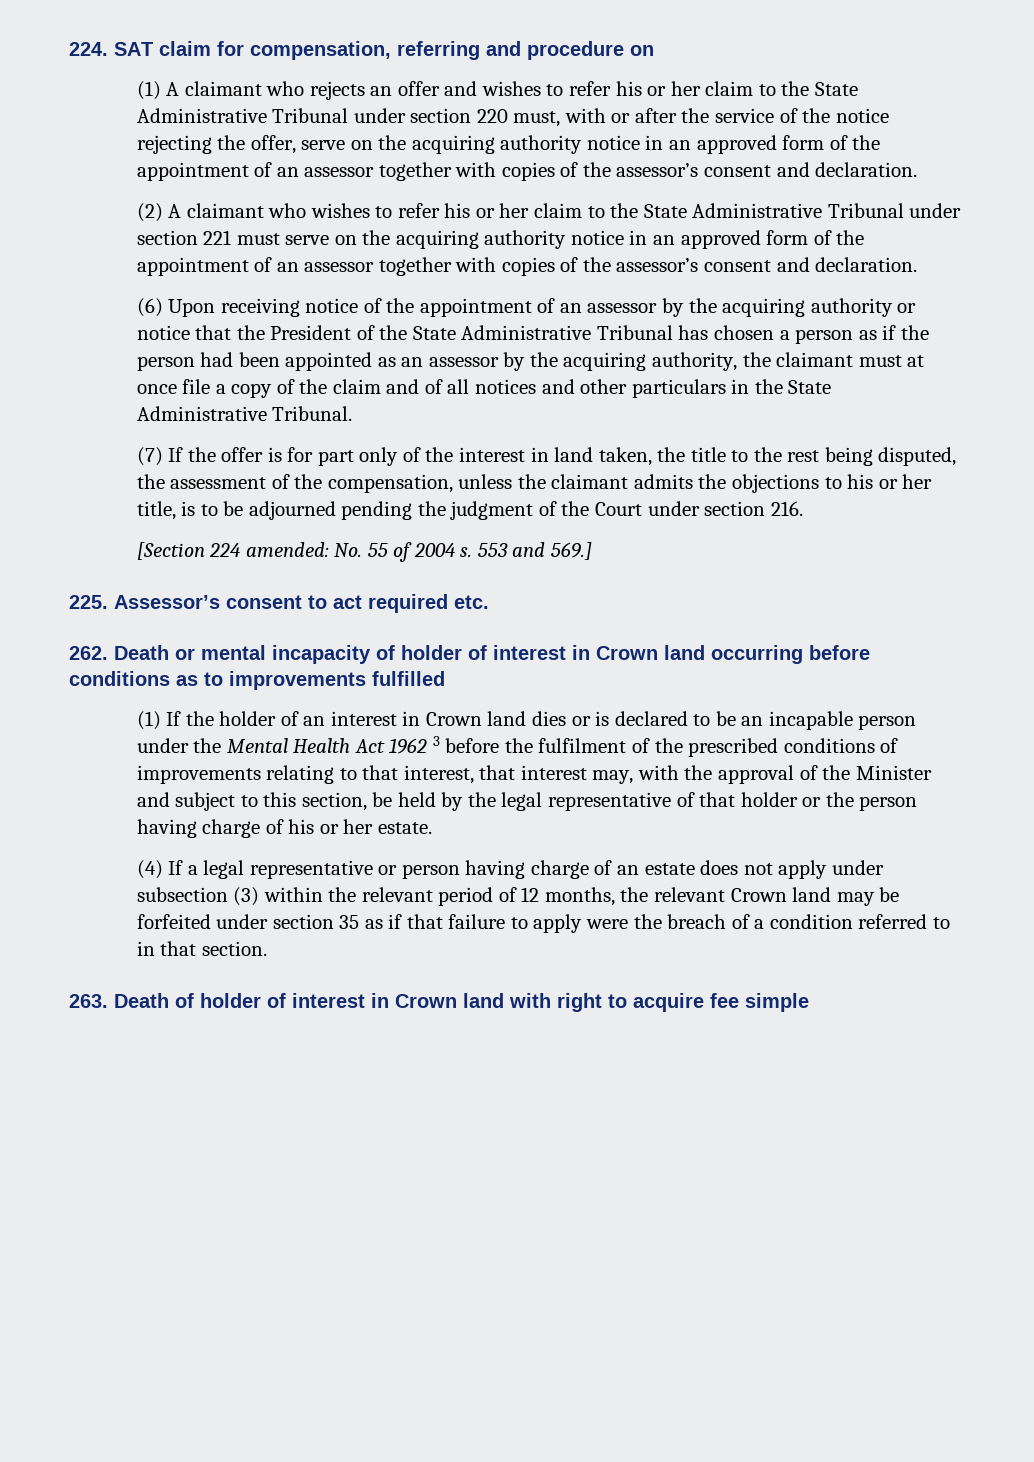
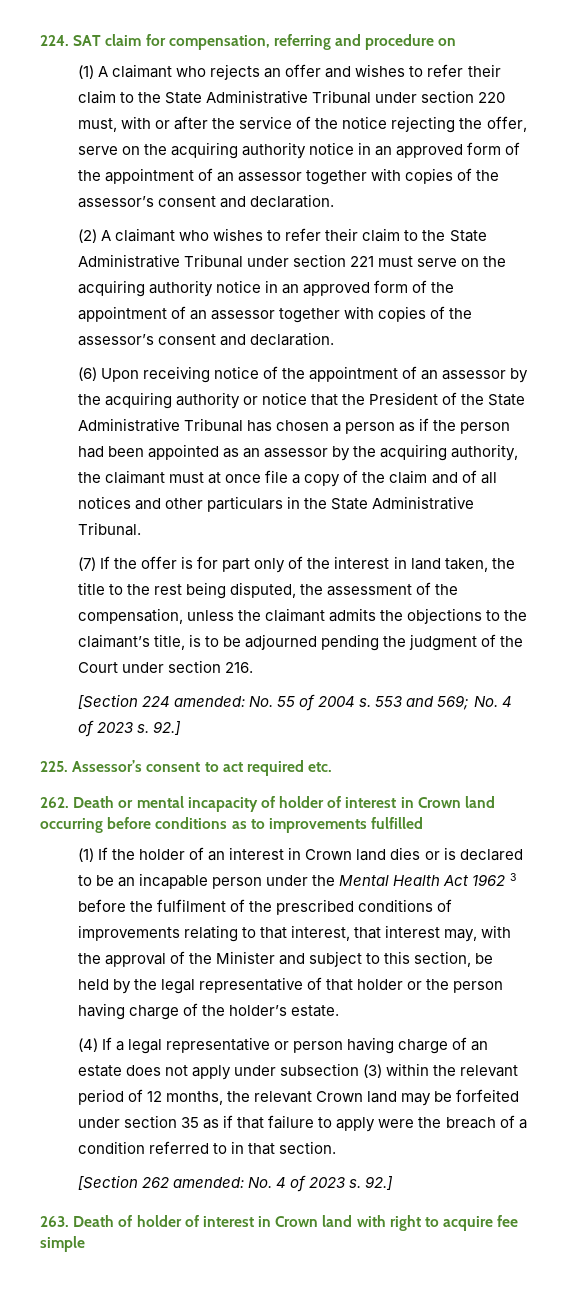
[615,81,701,96] his or her -> [467,64,501,77] their
[444,203,530,218] his or her -> [325,228,359,241] their
[847,474,933,489] his or her -> [504,610,528,621] [77,634,150,648] the claimant’s
[551,542,593,560] 569.] -> [437,695,512,710] [77,720,182,737] 569; No. 4 of 2023 s. 92.]
[288,819,374,834] his or her -> [202,1005,288,1016] the holder’s
(267, 948) none -> [77,1175,394,1192] // [Section 262 amended: No. 4 of 2023 s. 92.]

